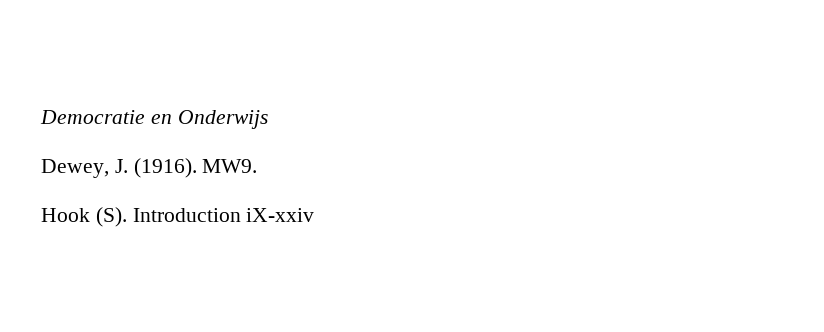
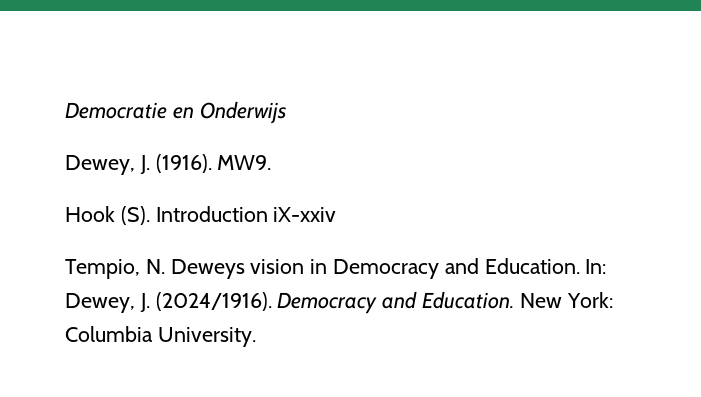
(315, 215) none -> [65,258,607,279] [65,291,613,314] [65,326,256,347] // Tempio, N. Deweys vision in Democracy and Education. In: Dewey, J. (2024/1916). Democracy and Education. New York: Columbia University.

